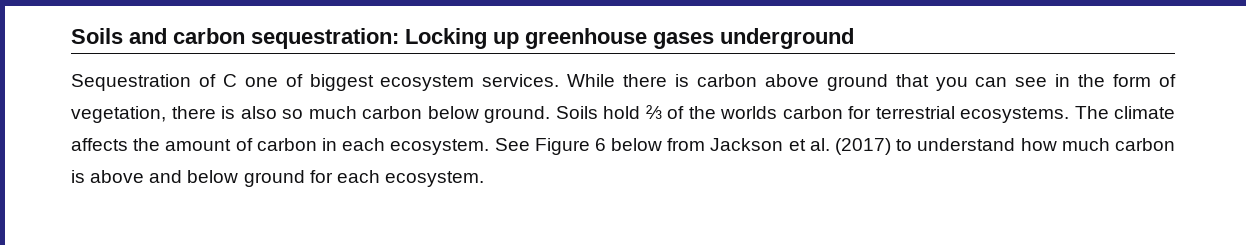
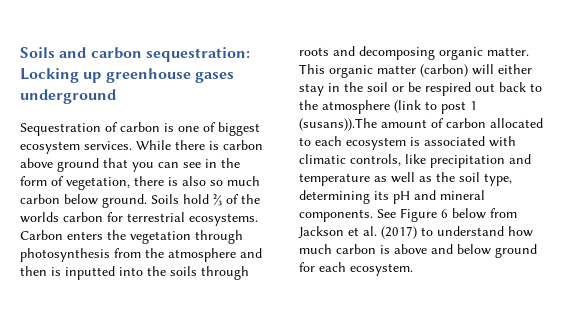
[222,74,237,87] C -> [120,122,174,132] carbon is
[1074,106,1175,119] [71,138,490,155] The climate affects the amount of carbon in each ecosystem. -> [20,230,243,244] [20,248,262,262] [20,266,249,280] [299,46,529,60] [299,64,532,78] [299,82,542,96] [299,100,477,114] [299,118,543,131] [299,136,516,150] [299,154,531,168] [299,172,512,186] [299,190,485,204] [299,209,373,222] Carbon enters the vegetation through photosynthesis from the atmosphere and then is inputted into the soils through roots and decomposing organic matter. This organic matter (carbon) will either stay in the soil or be respired out back to the atmosphere (link to post 1 (susans)).The amount of carbon allocated to each ecosystem is associated with climatic controls, like precipitation and temperature as well as the soil type, determining its pH and mineral components.

